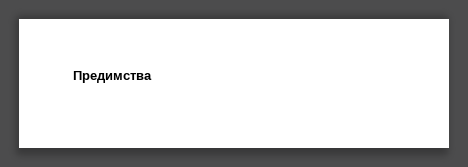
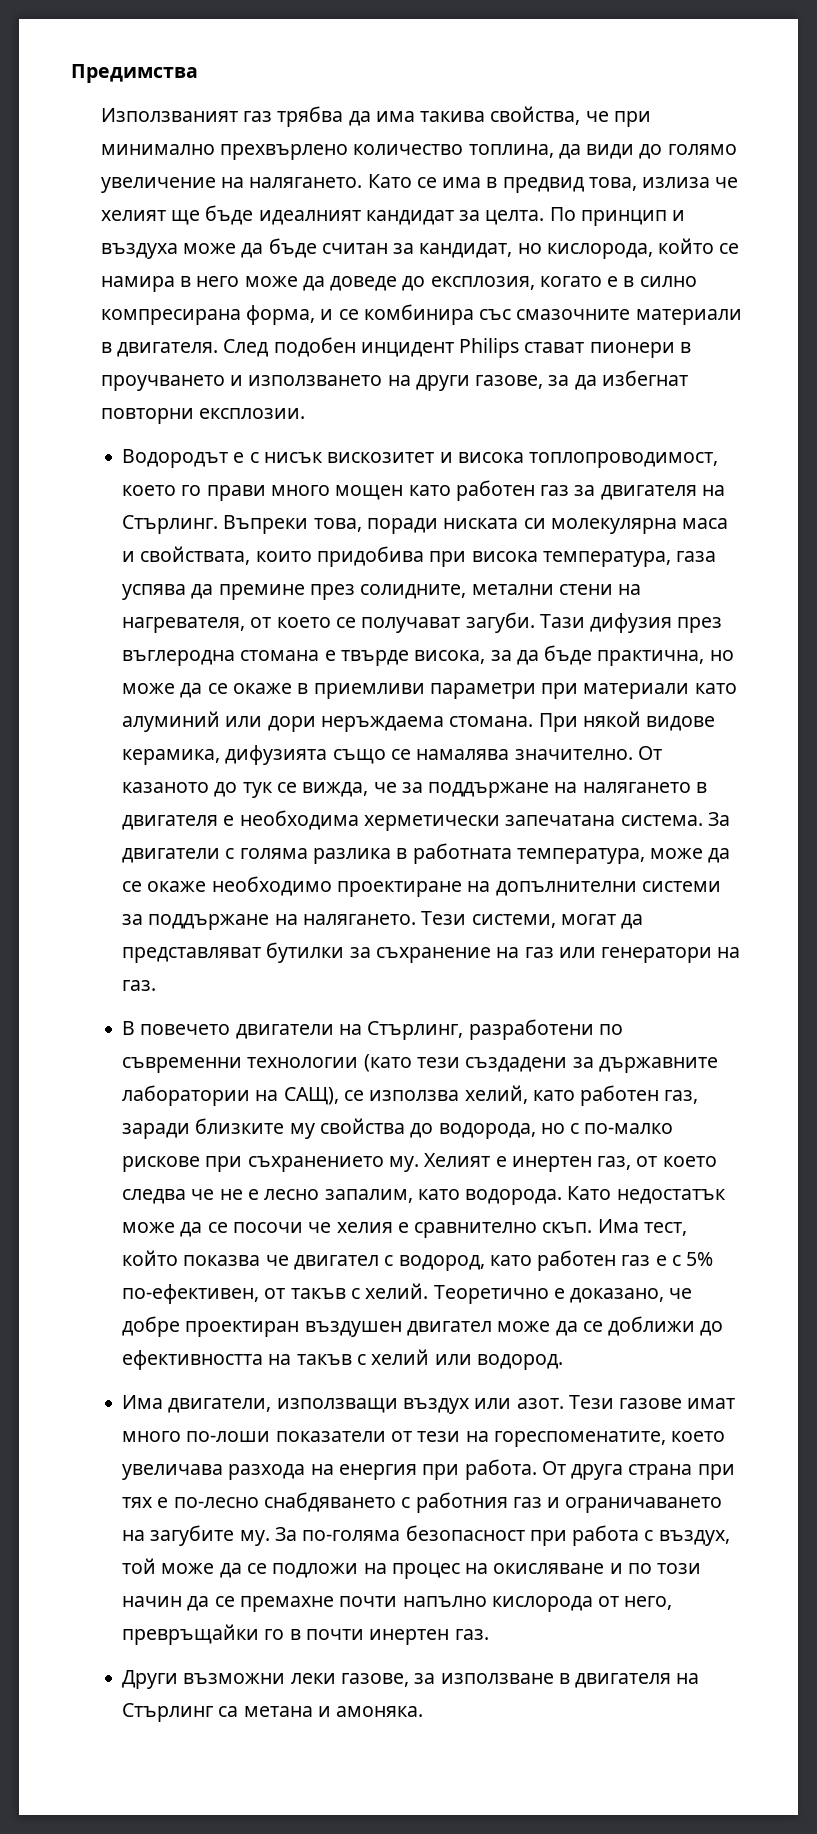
(152, 77) none -> [100,106,651,127] [100,144,737,160] [100,174,739,193] [100,205,686,226] [100,238,740,259] [100,276,697,292] [100,304,742,325] [100,337,691,358] [100,370,688,391] [100,408,306,424] [122,449,719,468] [122,480,725,501] [122,515,729,534] [122,546,717,567] [122,584,642,600] [122,612,723,633] [122,645,734,666] [122,683,737,699] [122,711,716,732] [122,745,662,765] [122,782,707,798] [122,810,730,831] [122,843,731,864] [122,876,721,897] [122,911,644,930] [122,942,741,963] [122,980,157,991] [122,1019,623,1040] [122,1054,718,1073] [122,1085,699,1106] [122,1118,674,1139] [122,1153,717,1172] [122,1186,726,1205] [122,1219,687,1238] [122,1250,714,1271] [122,1283,693,1304] [122,1316,724,1337] [122,1349,563,1370] [122,1395,736,1414] [122,1431,726,1447] [122,1459,735,1480] [122,1492,723,1513] [122,1525,730,1546] [122,1558,702,1579] [122,1596,673,1612] [122,1624,489,1645] [122,1670,700,1689] [122,1703,424,1722] // Използваният газ трябва да има такива свойства, че при минимално прехвърлено количество топлина, да види до голямо увеличение на налягането. Като се има в предвид това, излиза че хелият ще бъде идеалният кандидат за целта. По принцип и въздуха може да бъде считан за кандидат, но кислорода, който се намира в него може да доведе до експлозия, когато е в силно компресирана форма, и се комбинира със смазочните материали в двигателя. След подобен инцидент Philips стават пионери в проучването и използването на други газове, за да избегнат повторни експлозии. // Водородът е с нисък вискозитет и висока топлопроводимост, което го прави много мощен като работен газ за двигателя на Стърлинг. Въпреки това, поради ниската си молекулярна маса и свойствата, които придобива при висока температура, газа успява да премине през солидните, метални стени на нагревателя, от което се получават загуби. Тази дифузия през въглеродна стомана е твърде висока, за да бъде практична, но може да се окаже в приемливи параметри при материали като алуминий или дори неръждаема стомана. При някой видове керамика, дифузията също се намалява значително. От казаното до тук се вижда, че за поддържане на налягането в двигателя е необходима херметически запечатана система. За двигатели с голяма разлика в работната температура, може да се окаже необходимо проектиране на допълнителни системи за поддържане на налягането. Тези системи, могат да представляват бутилки за съхранение на газ или генератори на газ. // В повечето двигатели на Стърлинг, разработени по съвременни технологии (като тези създадени за държавните лаборатории на САЩ), се използва хелий, като работен газ, заради близките му свойства до водорода, но с по-малко рискове при съхранението му. Хелият е инертен газ, от което следва че не е лесно запалим, като водорода. Като недостатък може да се посочи че хелия е сравнително скъп. Има тест, който показва че двигател с водород, като работен газ е с 5% по-ефективен, от такъв с хелий. Теоретично е доказано, че добре проектиран въздушен двигател може да се доближи до ефективността на такъв с хелий или водород. // Има двигатели, използващи въздух или азот. Тези газове имат много по-лоши показатели от тези на гореспоменатите, което увеличава разхода на енергия при работа. От друга страна при тях е по-лесно снабдяването с работния газ и ограничаването на загубите му. За по-голяма безопасност при работа с въздух, той може да се подложи на процес на окисляване и по този начин да се премахне почти напълно кислорода от него, превръщайки го в почти инертен газ. // Други възможни леки газове, за използване в двигателя на Стърлинг са метана и амоняка.

